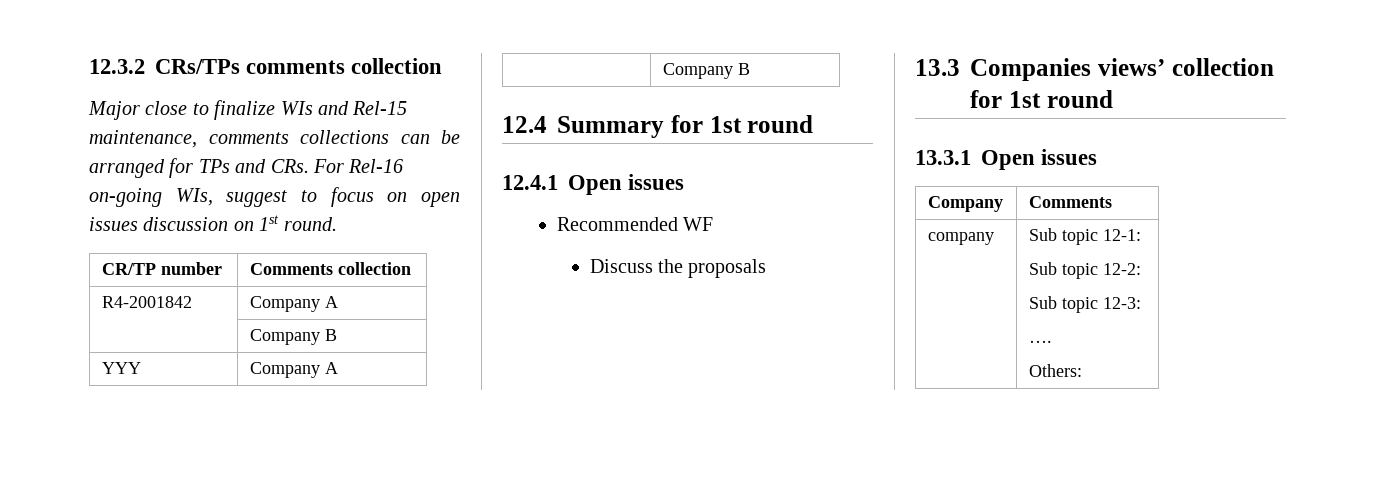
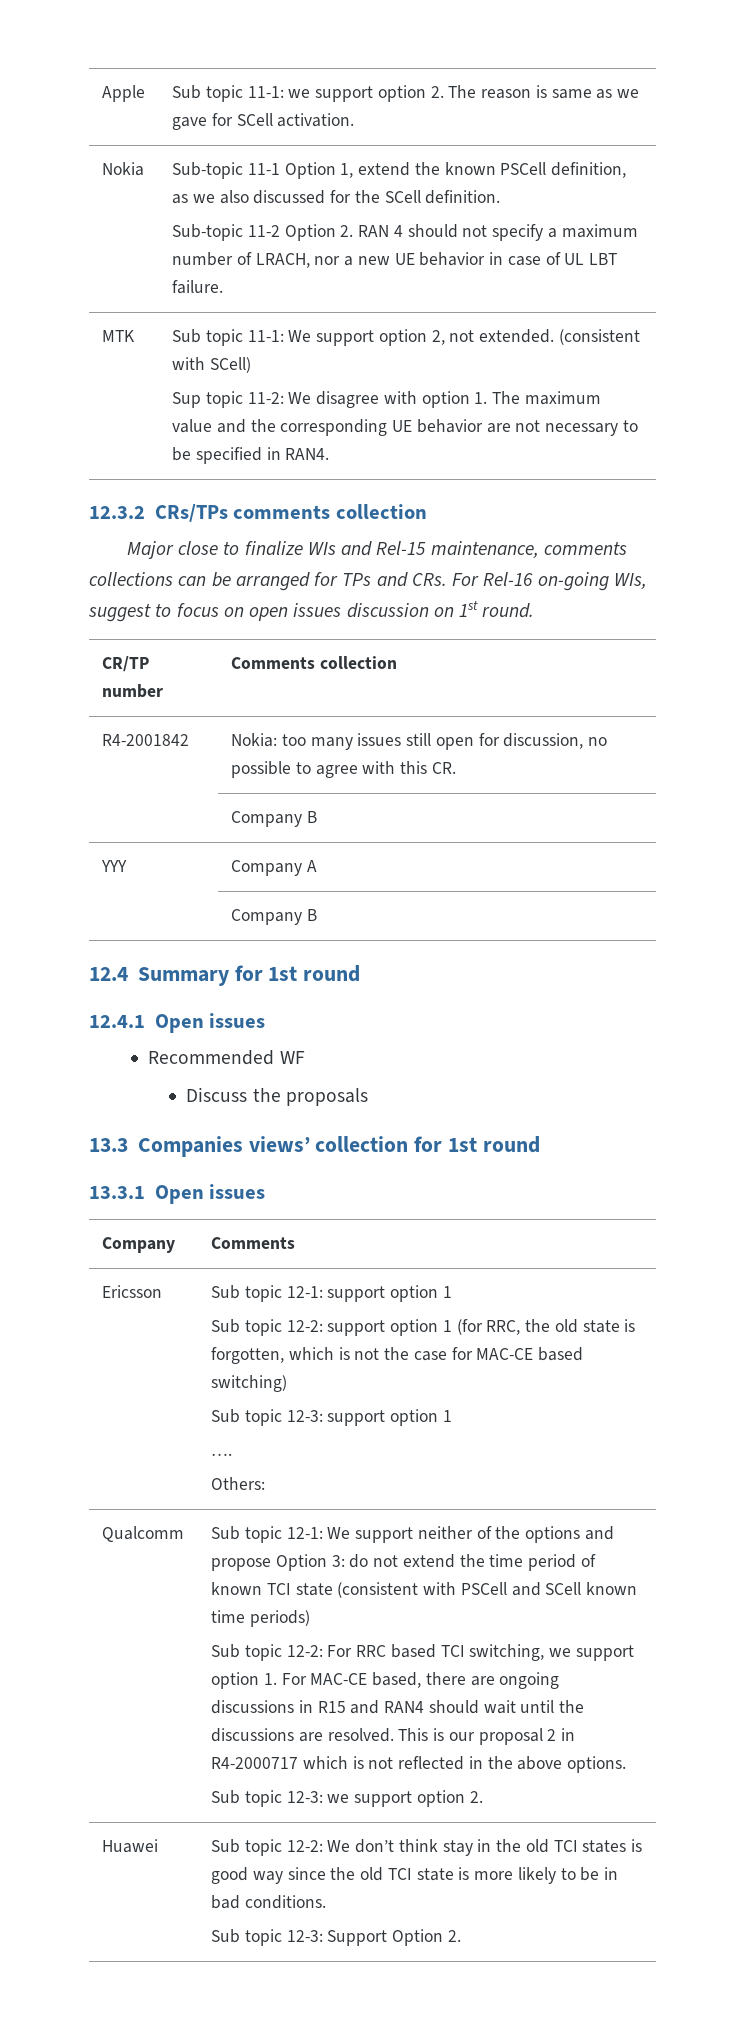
(89, 66) none -> [102,85,146,102] [172,85,640,102] [172,113,355,130] [102,162,145,176] [172,162,627,179] [172,190,501,204] [172,224,638,241] [172,252,618,268] [172,280,224,294] [102,330,136,342] [172,329,640,346] [172,357,252,373] [172,391,601,408] [172,419,638,436] [172,447,330,464] Apple | Sub topic 11-1: we support option 2. The reason is same as we gave for SCell activation. // Nokia | Sub-topic 11-1 Option 1, extend the known PSCell definition, as we also discussed for the SCell definition. // Sub-topic 11-2 Option 2. RAN 4 should not specify a maximum number of LRACH, nor a new UE behavior in case of UL LBT failure. // MTK | Sub topic 11-1: We support option 2, not extended. (consistent with SCell) // Sup topic 11-2: We disagree with option 1. The maximum value and the corresponding UE behavior are not necessary to be specified in RAN4. //
[249,296,338,312] Company A -> [231,733,608,750] [231,761,456,778] Nokia: too many issues still open for discussion, no possible to agree with this CR.
[927,232,994,245] [1028,228,1141,245] [1028,262,1141,279] [1028,296,1141,313] company | Sub topic 12-1: // Sub topic 12-2: // Sub topic 12-3: -> [102,1285,163,1298] [211,1285,452,1302] [211,1319,636,1336] [211,1347,584,1364] [211,1375,288,1392] [211,1409,452,1426] Ericsson | Sub topic 12-1: support option 1 // Sub topic 12-2: support option 1 (for RRC, the old state is forgotten, which is not the case for MAC-CE based switching) // Sub topic 12-3: support option 1
(1082, 370) none -> [102,1526,185,1542] [211,1526,614,1543] [211,1554,596,1571] [211,1582,638,1598] [211,1610,311,1627] [211,1644,634,1661] [211,1672,560,1689] [211,1700,585,1714] [211,1728,576,1745] [211,1756,627,1773] [211,1790,483,1807] [102,1839,159,1853] [211,1839,643,1856] [211,1867,619,1884] [211,1895,327,1909] [211,1929,461,1946] // Qualcomm | Sub topic 12-1: We support neither of the options and propose Option 3: do not extend the time period of known TCI state (consistent with PSCell and SCell known time periods) // Sub topic 12-2: For RRC based TCI switching, we support option 1. For MAC-CE based, there are ongoing discussions in R15 and RAN4 should wait until the discussions are resolved. This is our proposal 2 in R4-2000717 which is not reflected in the above options. // Sub topic 12-3: we support option 2. // Huawei | Sub topic 12-2: We don’t think stay in the old TCI states is good way since the old TCI state is more likely to be in bad conditions. // Sub topic 12-3: Support Option 2.

